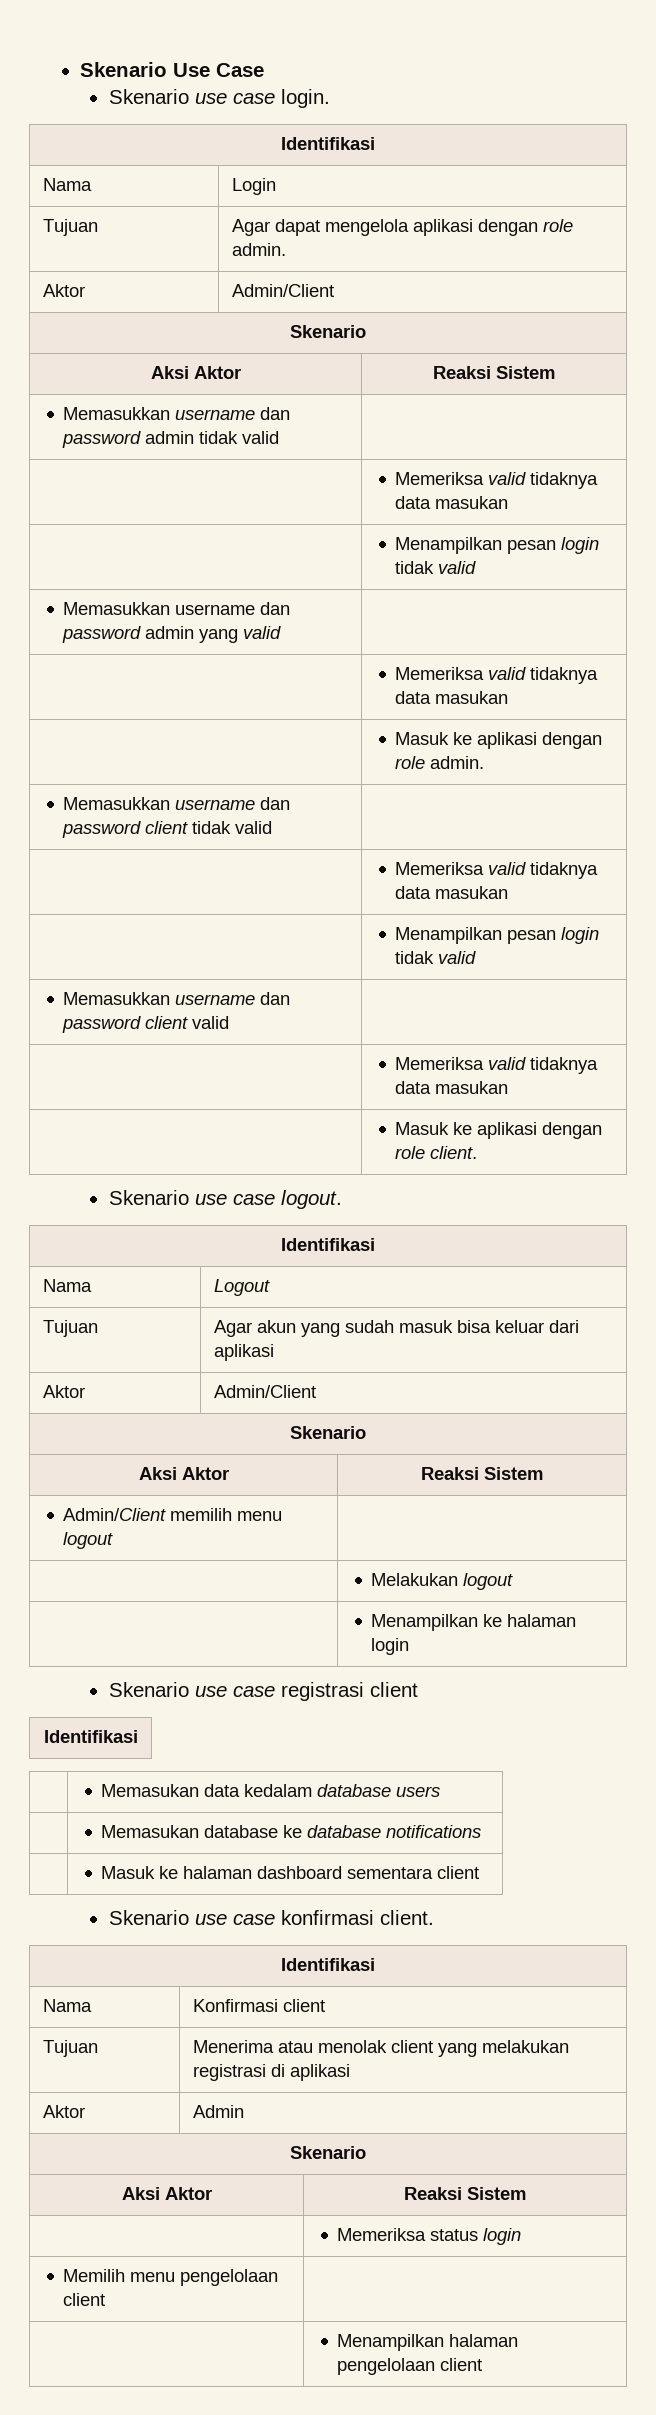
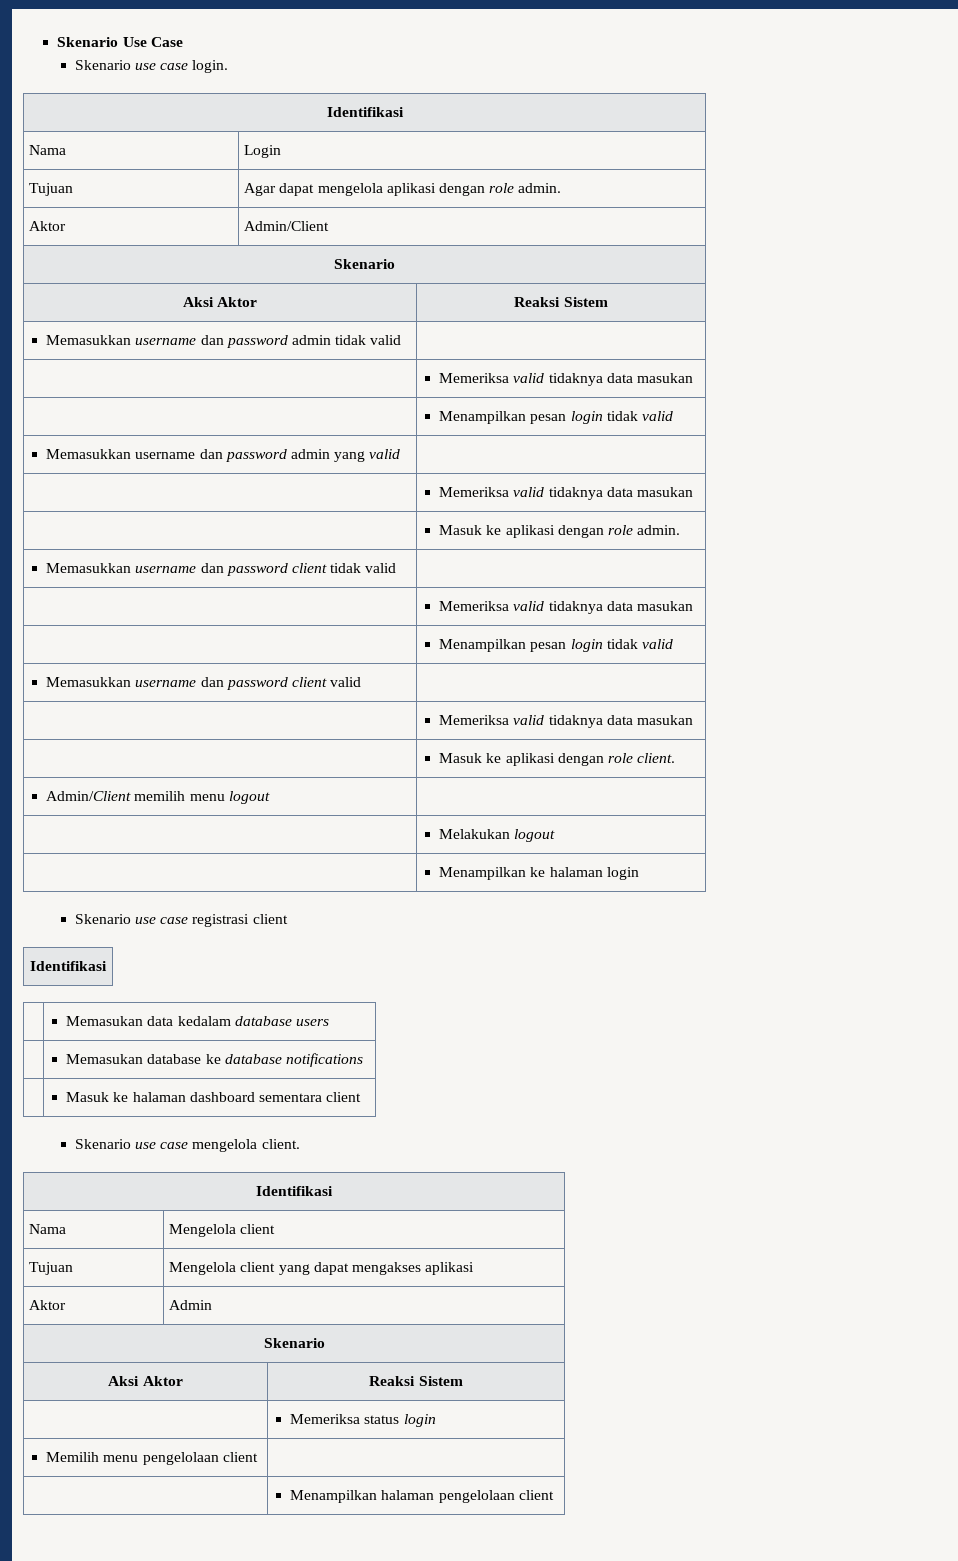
[108,1190,342,1209] [281,1238,375,1251] [42,1279,92,1292] [213,1279,270,1296] [42,1320,98,1337] [213,1320,579,1337] [213,1344,274,1361] [42,1385,85,1398] [213,1385,316,1398] [290,1426,366,1439] [138,1467,229,1480] [421,1467,543,1480] // Skenario use case logout. // Identifikasi // Nama | Logout // Tujuan | Agar akun yang sudah masuk bisa keluar dari aplikasi // Aktor | Admin/Client // Skenario // Aksi Aktor | Reaksi Sistem -> (676, 758) none
[280,1910,374,1925] konfirmasi -> [192,1139,258,1152] mengelola
[192,1999,278,2012] Konfirmasi -> [169,1224,237,1237] Mengelola
[192,2040,569,2057] [192,2064,285,2081] Menerima atau menolak client yang melakukan registrasi di -> [169,1262,421,1275] Mengelola client yang dapat mengakses

